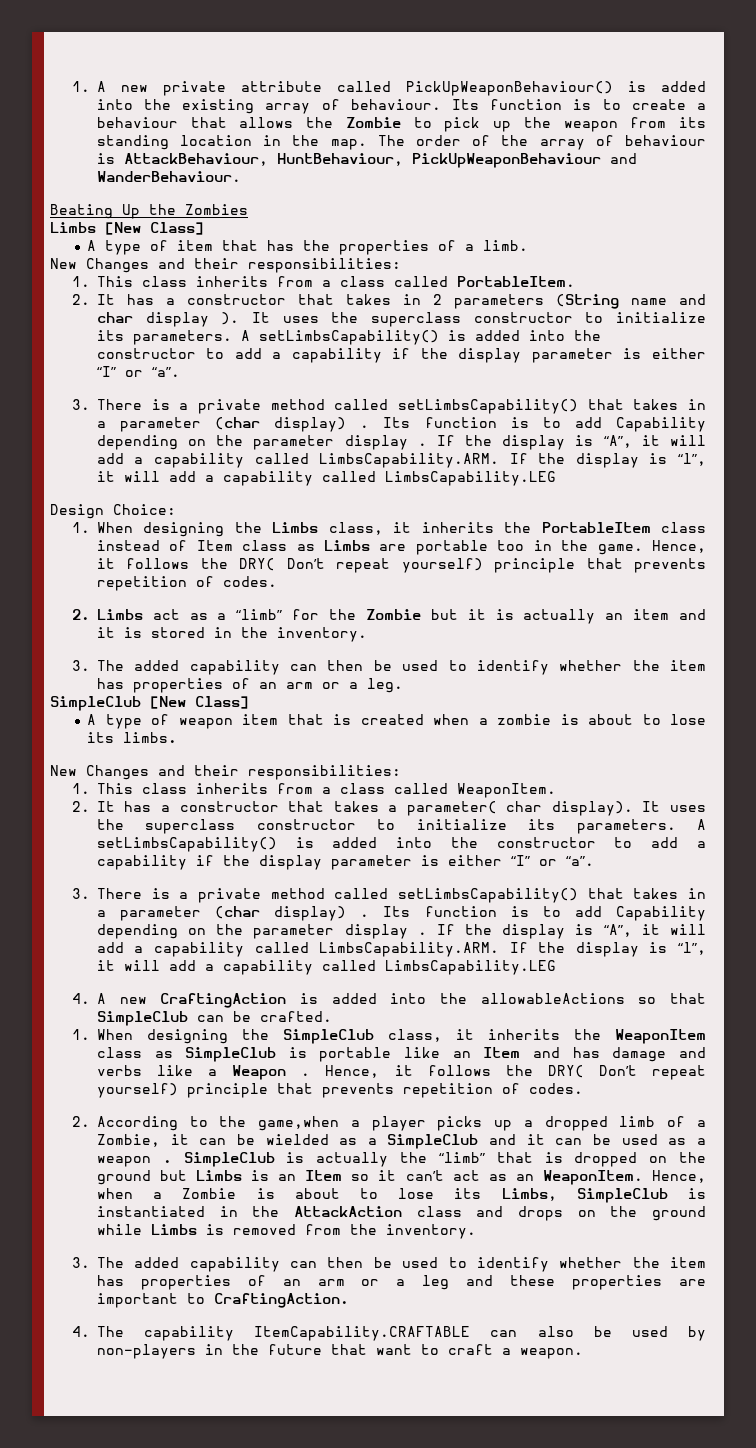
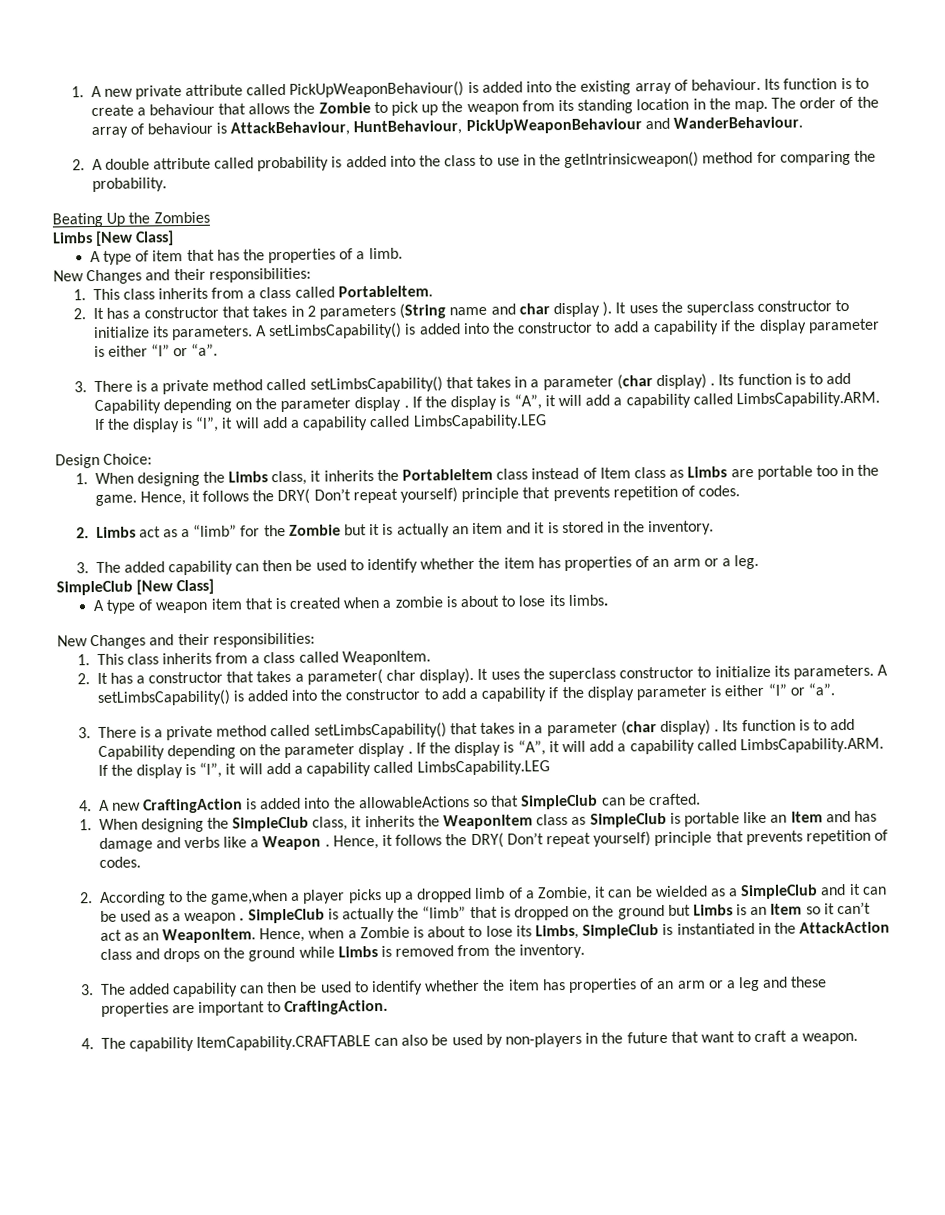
(241, 176) none -> [71,150,876,172] [91,177,167,193] // 2. A double attribute called probability is added into the class to use in the getIntrinsicweapon() method for comparing the probability.

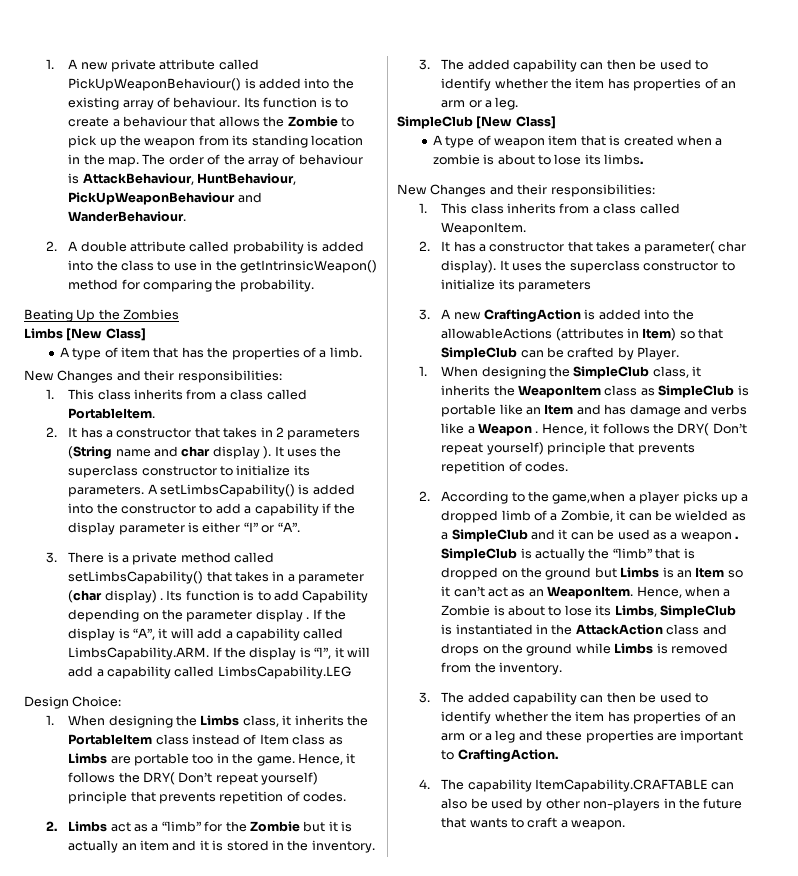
[564,151,700,168] getIntrinsicweapon() -> [239,260,377,273] getIntrinsicWeapon()
[191,343,219,356] “a”. -> [277,522,300,532] “A”.
[792,664,889,680] [96,683,835,707] [77,718,856,741] [97,737,884,760] [97,760,550,779] [78,800,92,812] parameters. A setLimbsCapability() is added into the constructor to add a capability if the display parameter is either “I” or “a”. // 3. There is a private method called setLimbsCapability() that takes in a parameter (char display) . Its function is to add Capability depending on the parameter display . If the display is “A”, it will add a capability called LimbsCapability.ARM. If the display is “l”, it will add a capability called LimbsCapability.LEG // 4. -> [518,280,592,292] [419,309,431,320] parameters // 3.
(470, 802) none -> [555,328,677,341] (attributes in Item)
[647,793,701,806] crafted. -> [567,347,680,360] crafted by Player.
(503, 1040) none -> [545,798,580,809] other
[700,1031,735,1043] want -> [469,818,508,828] wants

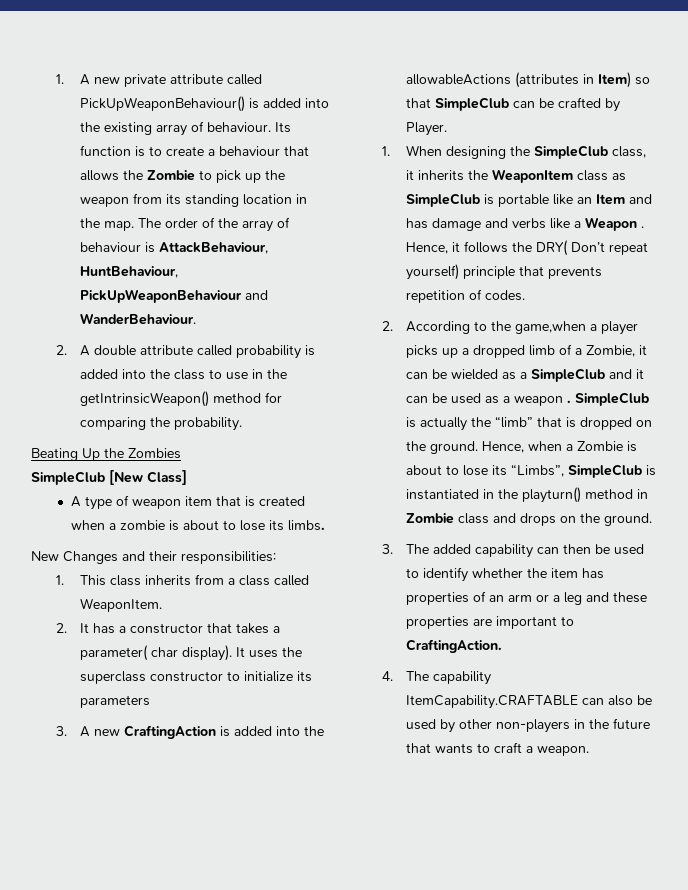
[24,328,146,341] [59,347,362,360] [24,370,282,383] [46,389,307,400] [68,408,156,419] [46,427,361,440] [68,446,342,459] [68,465,310,478] [68,484,355,497] [68,503,356,516] [68,522,300,535] [46,552,275,565] [68,571,365,584] [68,590,369,603] [68,609,346,622] [68,628,344,641] [68,647,370,660] [68,666,351,679] [24,696,122,709] [46,715,368,728] [68,734,343,745] [68,753,356,766] [68,772,319,785] [68,791,347,804] [46,821,353,832] [68,840,375,853] [419,59,708,72] [441,78,736,91] [441,97,519,110] // Limbs [New Class] // A type of item that has the properties of a limb. // New Changes and their responsibilities: // 1. This class inherits from a class called PortableItem. // 2. It has a constructor that takes in 2 parameters (String name and char display ). It uses the superclass constructor to initialize its parameters. A setLimbsCapability() is added into the constructor to add a capability if the display parameter is either “I” or “A”. // 3. There is a private method called setLimbsCapability() that takes in a parameter (char display) . Its function is to add Capability depending on the parameter display . If the display is “A”, it will add a capability called LimbsCapability.ARM. If the display is “l”, it will add a capability called LimbsCapability.LEG // Design Choice: // 1. When designing the Limbs class, it inherits the PortableItem class instead of Item class as Limbs are portable too in the game. Hence, it follows the DRY( Don’t repeat yourself) principle that prevents repetition of codes. // 2. Limbs act as a “limb” for the Zombie but it is actually an item and it is stored in the inventory. // 3. The added capability can then be used to identify whether the item has properties of an arm or a leg. -> (181, 453) none
[545,567,743,580] [441,586,634,599] ground but Limbs is an Item so it can’t act as an WeaponItem. -> [430,441,479,454] ground.
[614,605,657,617] Limbs, -> [511,464,565,477] “Limbs”,
[575,624,663,635] AttackAction -> [522,487,649,503] [406,513,455,524] playturn() method in Zombie
[526,643,728,656] [441,662,563,675] ground while Limbs is removed from the inventory. -> [604,513,653,526] ground.

